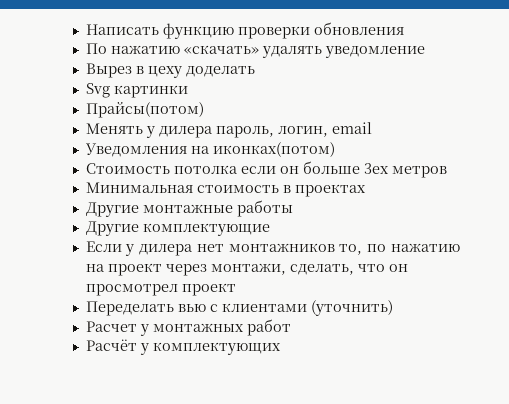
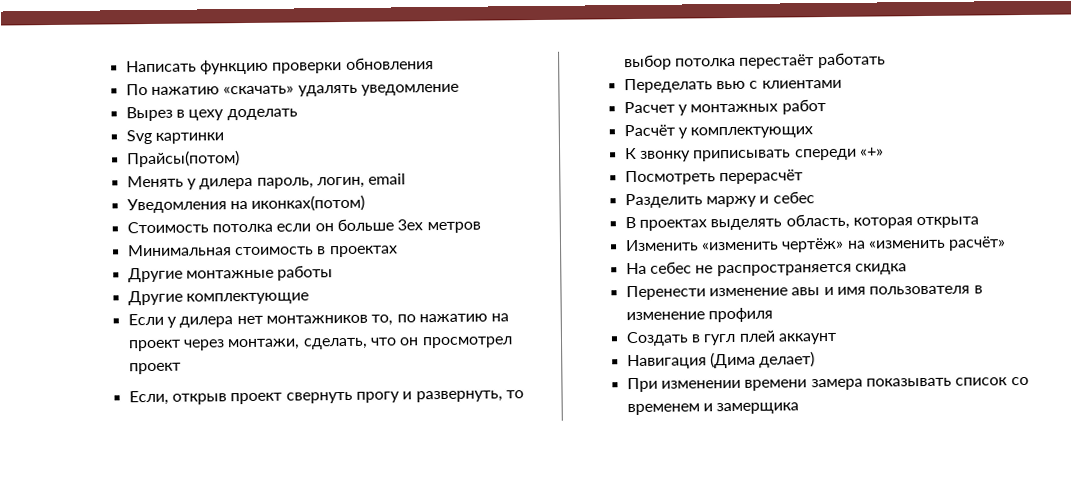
(236, 289) none -> [128,390,525,406] [623,52,886,71] // Если, открыв проект свернуть прогу и развернуть, то выбор потолка перестаёт работать
[310,300,393,316] (уточнить) -> (842, 84) none
(281, 348) none -> [624,147,885,162] [624,169,804,186] [624,191,815,209] [624,213,980,231] [624,236,1007,253] [625,261,908,277] [625,285,983,301] [625,307,774,323] [625,330,838,347] [626,351,816,370] [626,376,1029,393] [626,402,800,416] // К звонку приписывать спереди «+» // Посмотреть перерасчёт // Разделить маржу и себес // В проектах выделять область, которая открыта // Изменить «изменить чертёж» на «изменить расчёт» // На себес не распространяется скидка // Перенести изменение авы и имя пользователя в изменение профиля // Создать в гугл плей аккаунт // Навигация (Дима делает) // При изменении времени замера показывать список со временем и замерщика

